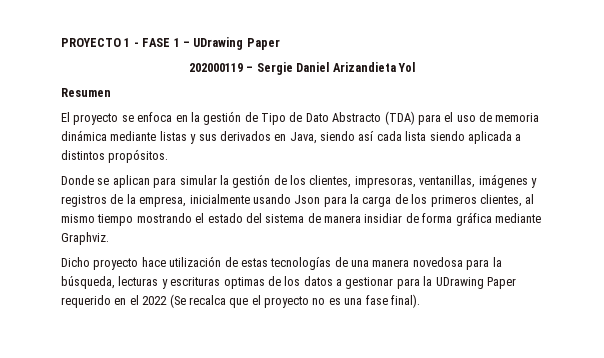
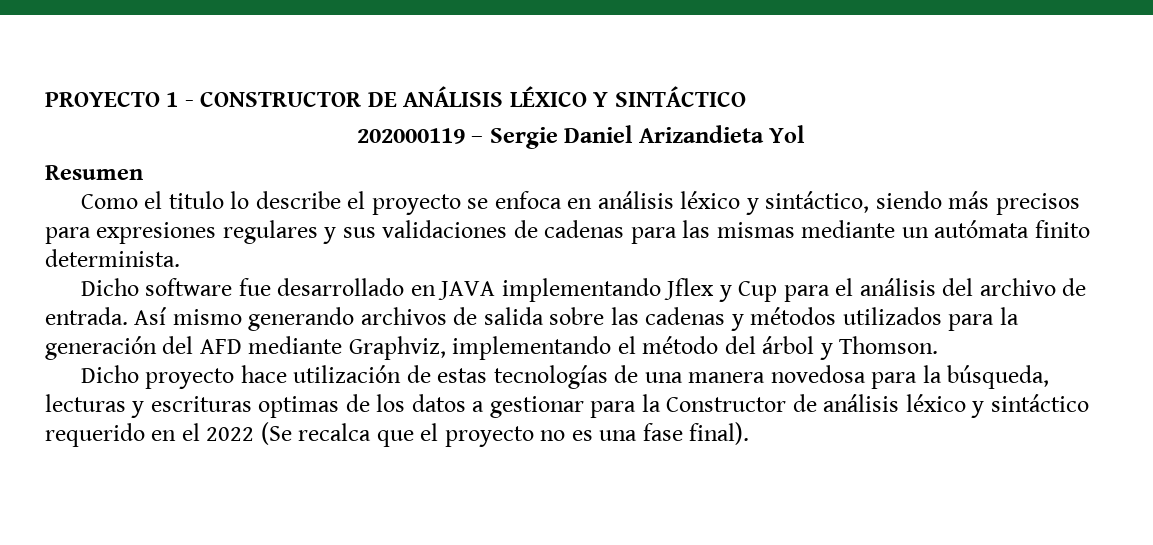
[142,37,280,50] FASE 1 – UDrawing Paper -> [200,86,746,107] CONSTRUCTOR DE ANÁLISIS LÉXICO Y SINTÁCTICO
[61,111,540,125] [61,130,522,144] [61,149,169,163] [61,174,537,188] [61,194,535,207] [61,212,541,226] [61,232,109,245] El proyecto se enfoca en la gestión de Tipo de Dato Abstracto (TDA) para el uso de memoria dinámica mediante listas y sus derivados en Java, siendo así cada lista siendo aplicada a distintos propósitos. // Donde se aplican para simular la gestión de los clientes, impresoras, ventanillas, imágenes y registros de la empresa, inicialmente usando Json para la carga de los primeros clientes, al mismo tiempo mostrando el estado del sistema de manera insidiar de forma gráfica mediante Graphviz. -> [81,191,1080,215] [45,220,1090,244] [45,249,180,267] [81,278,1087,302] [45,307,1019,331] [45,336,939,360] Como el titulo lo describe el proyecto se enfoca en análisis léxico y sintáctico, siendo más precisos para expresiones regulares y sus validaciones de cadenas para las mismas mediante un autómata finito determinista. // Dicho software fue desarrollado en JAVA implementando Jflex y Cup para el análisis del archivo de entrada. Así mismo generando archivos de salida sobre las cadenas y métodos utilizados para la generación del AFD mediante Graphviz, implementando el método del árbol y Thomson.
[435,277,516,289] UDrawing Paper -> [666,394,1089,418] Constructor de análisis léxico y sintáctico

